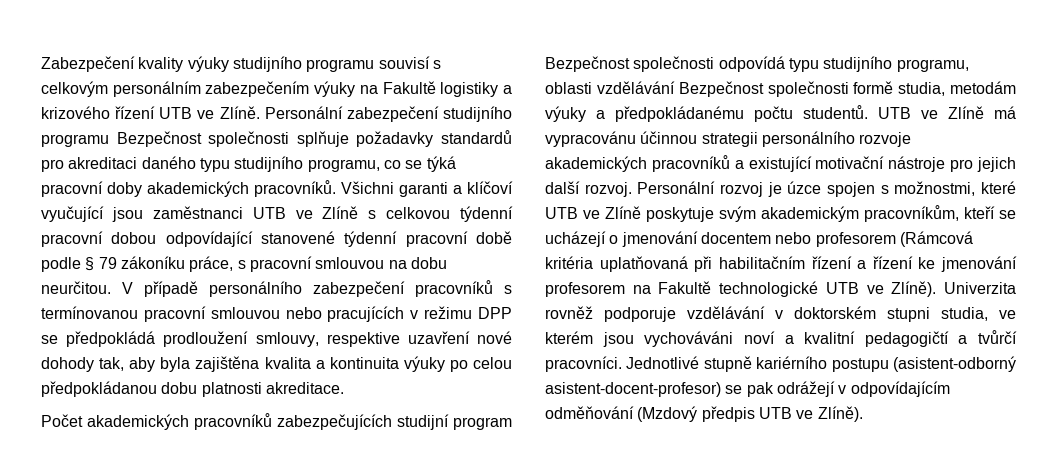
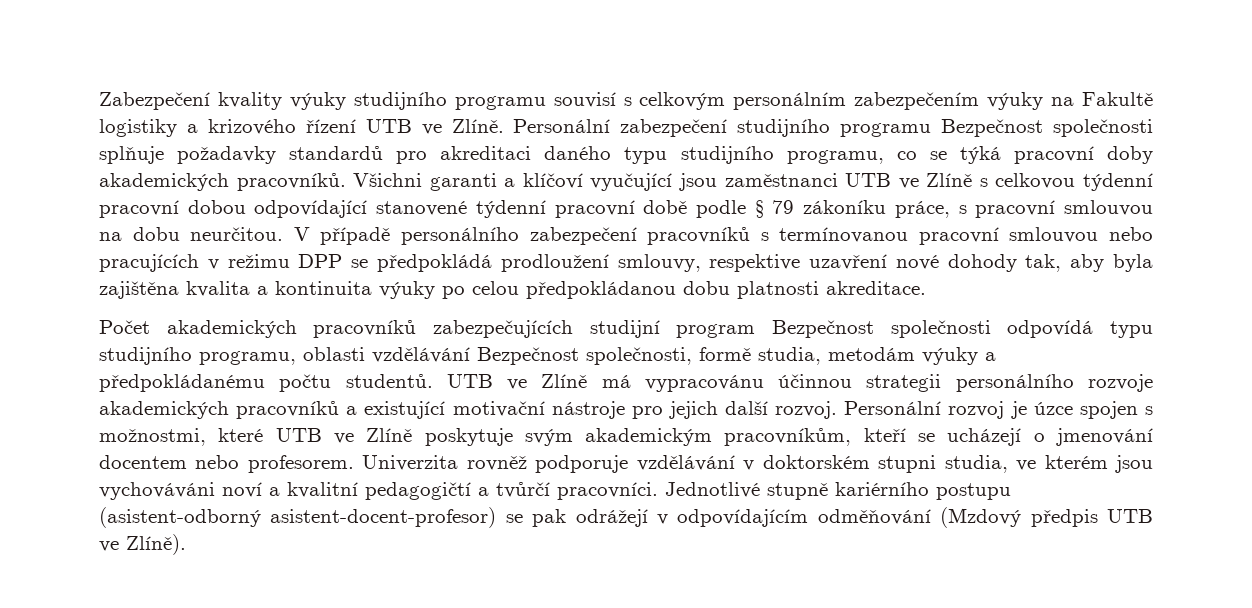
[767,81,849,97] společnosti -> [586,347,692,365] společnosti,
[815,231,973,247] [545,256,1017,272] [545,281,937,297] profesorem (Rámcová kritéria uplatňovaná při habilitačním řízení a řízení ke jmenování profesorem na Fakultě technologické UTB ve Zlíně). -> [247,455,354,473] profesorem.

